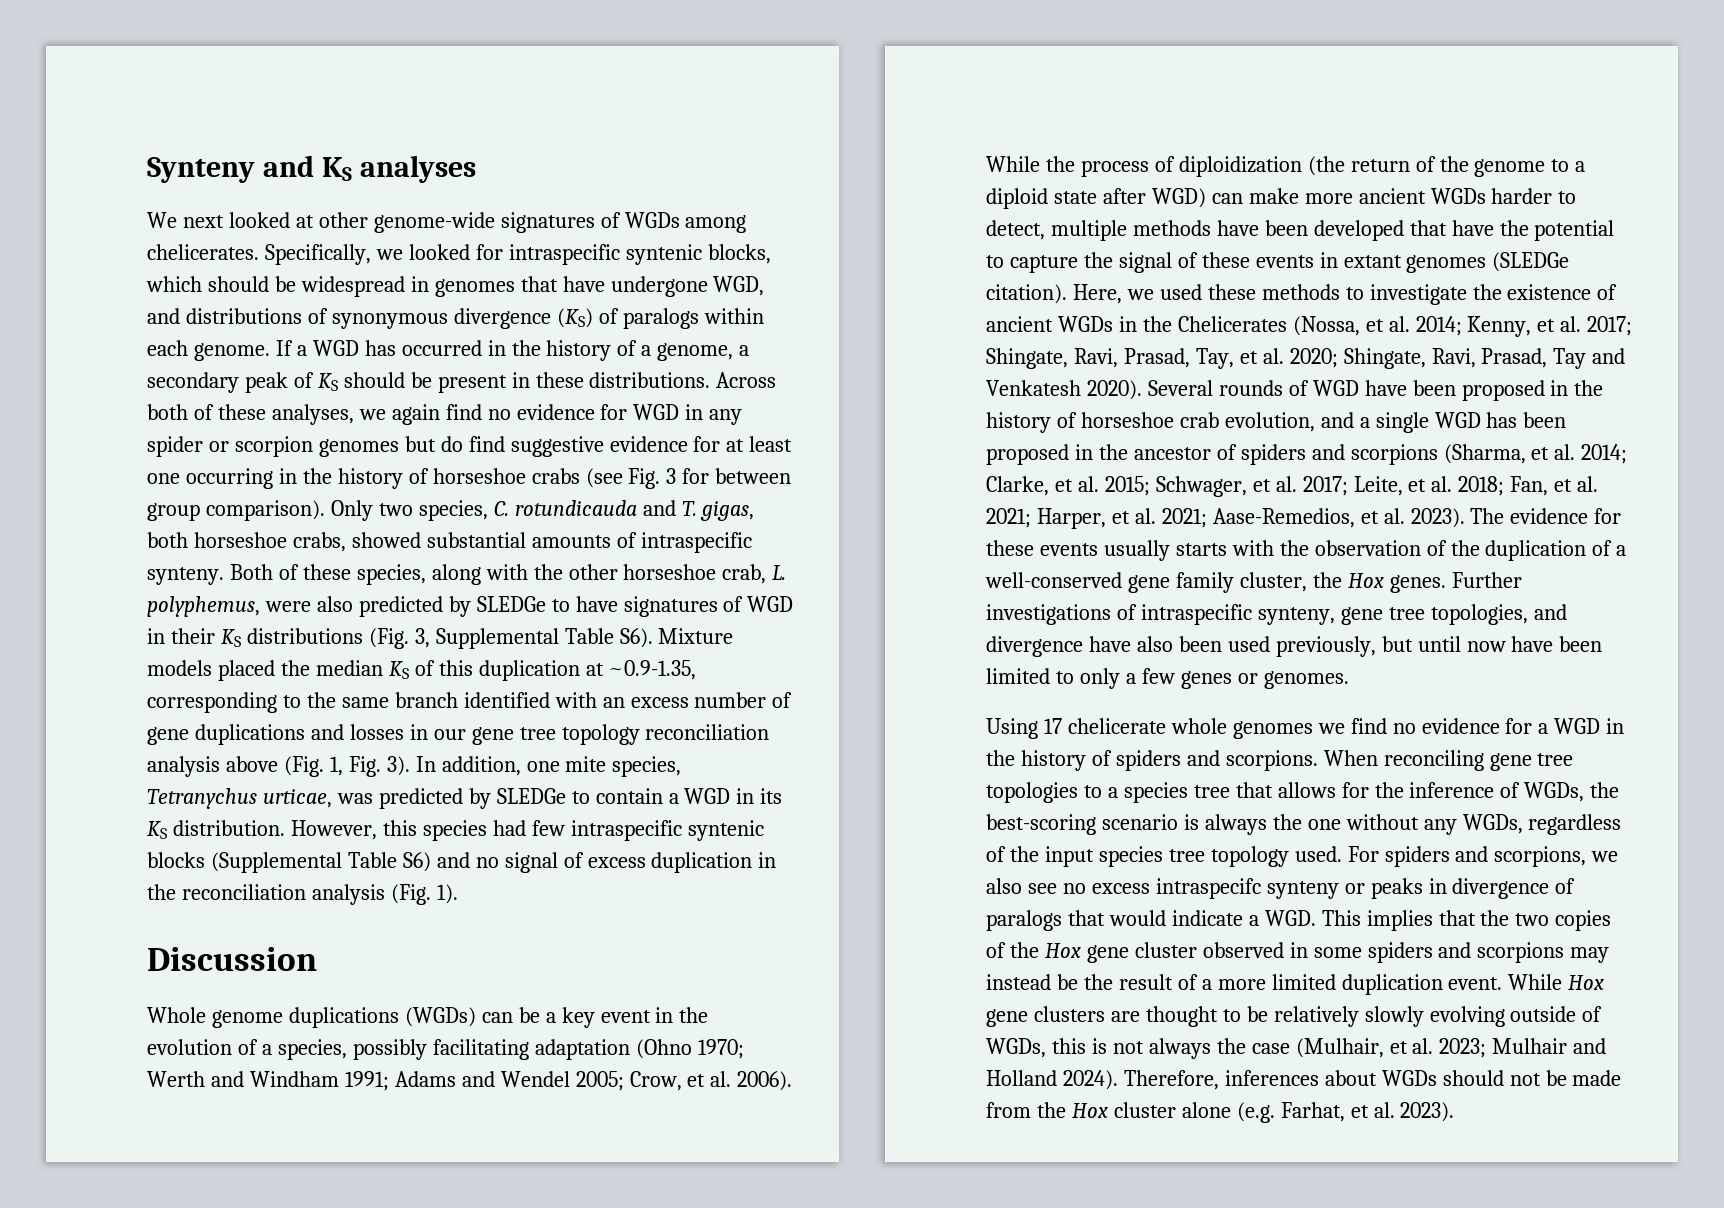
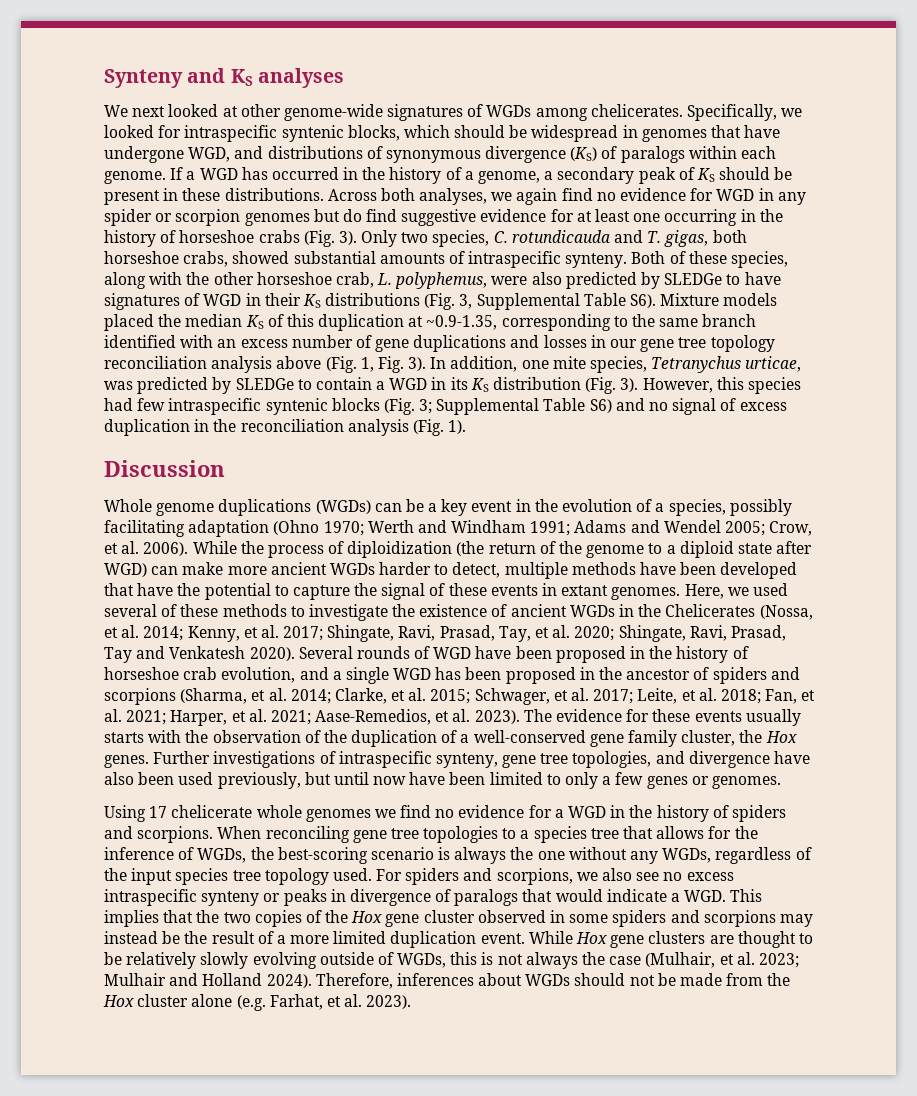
[193,404,266,420] of these -> (415, 194) none
[585,468,792,489] [147,500,325,521] (see Fig. 3 for between group comparison). -> [303,230,357,247] (Fig. 3).
[172,820,285,836] distribution. -> [493,377,639,394] distribution (Fig. 3).
[210,852,342,873] (Supplemental -> [383,398,540,415] (Fig. 3; Supplemental
[1406,252,1570,273] [986,284,1067,304] genomes (SLEDGe citation). -> [611,587,681,600] genomes.
(1202, 292) none -> [104,604,178,617] several of
[1155,878,1261,899] intraspecifc -> [104,889,197,906] intraspecific

